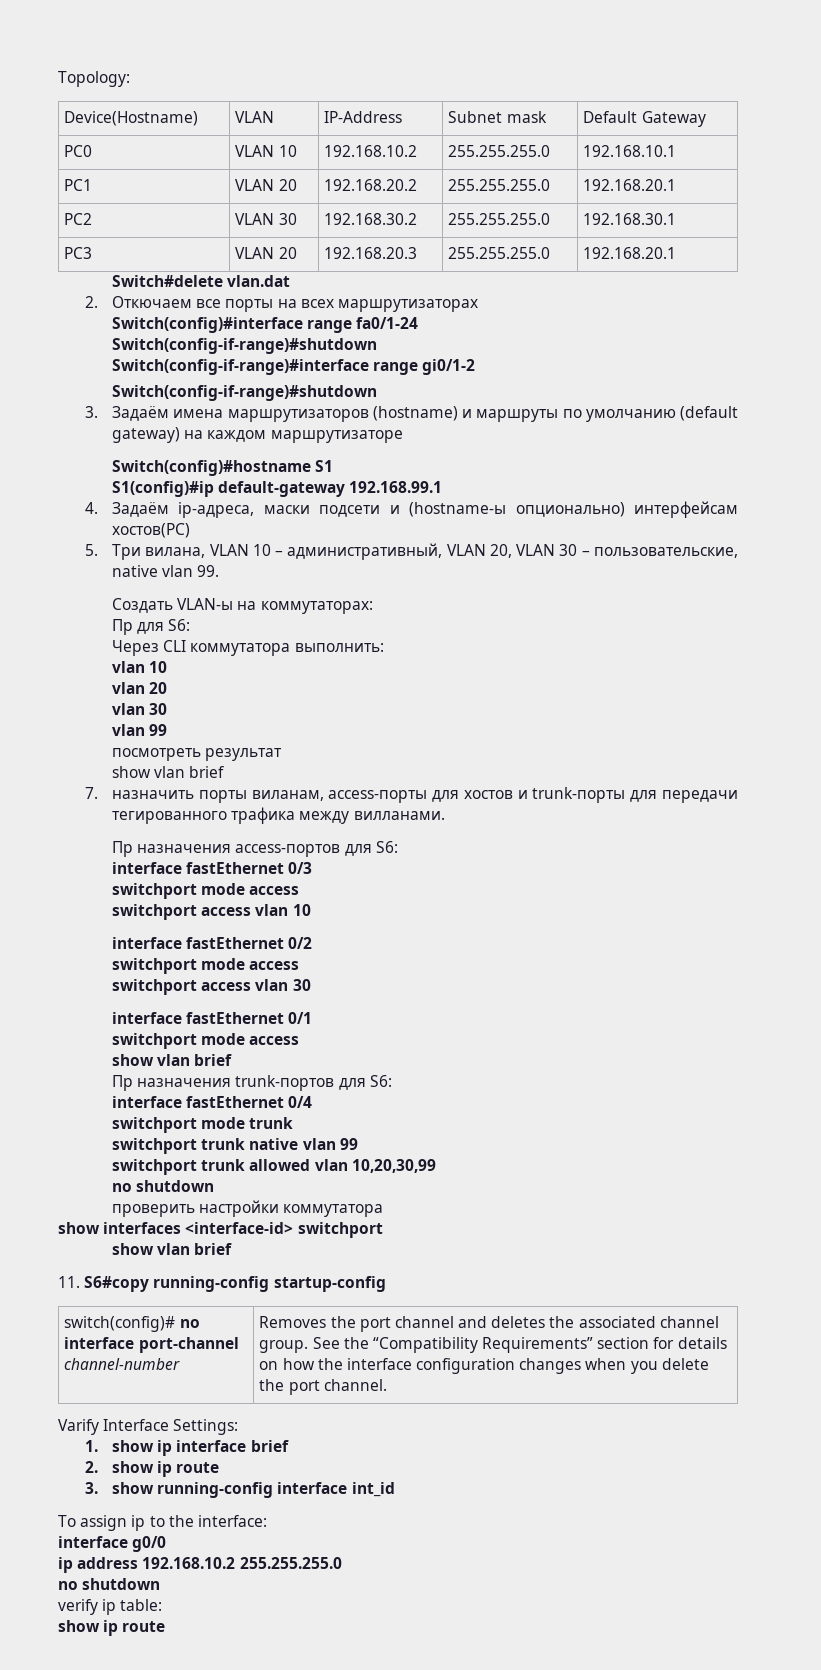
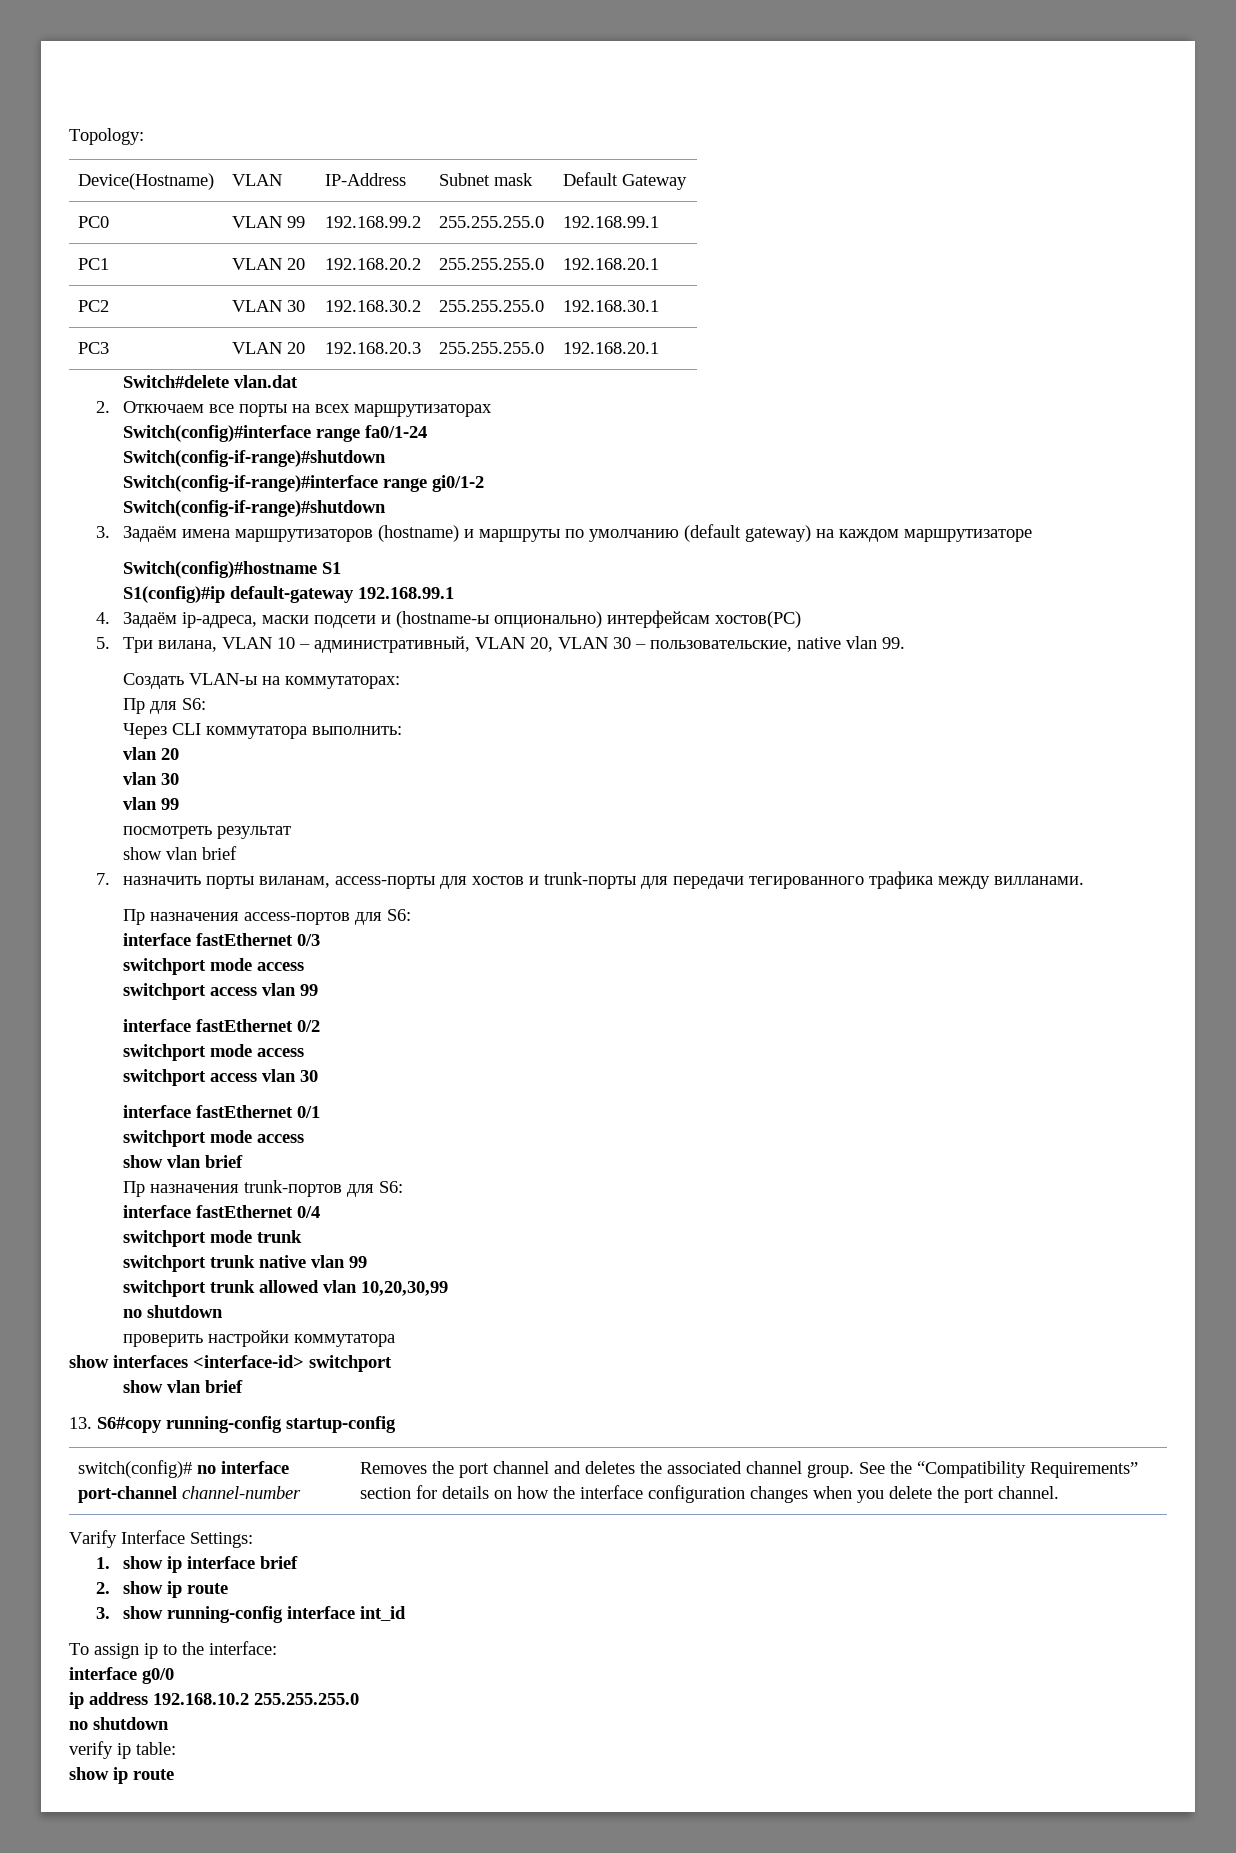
[278,145,297,157] [324,145,418,157] [448,145,551,157] [583,145,677,157] 10 | 192.168.10.2 | 255.255.255.0 | 192.168.10.1 -> [286,216,305,228] [324,216,421,228] [438,216,544,228] [562,216,659,228] 99 | 192.168.99.2 | 255.255.255.0 | 192.168.99.1
[112,661,168,673] // vlan 10 -> (402, 730) none
[292,904,311,916] 10 -> [299,984,318,996] 99
[58,1276,80,1288] 11. -> [69,1417,92,1429] 13.

